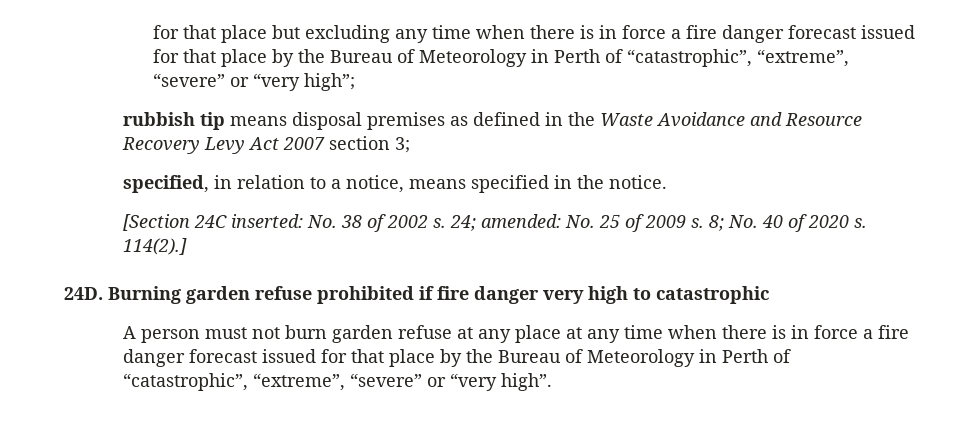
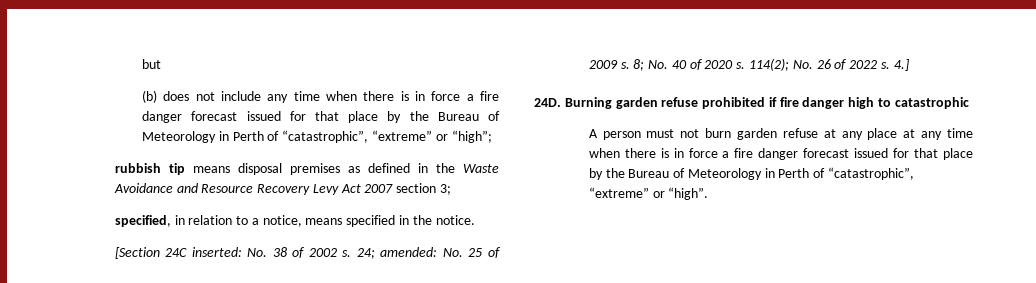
[152,25,390,43] for that place but excluding -> [142,59,162,69] [142,90,262,103] but // (b) does not include
[756,49,849,67] [152,73,355,91] “extreme”, “severe” or “very high”; -> [372,130,492,143] “extreme” or “high”;
[123,238,188,255] 114(2).] -> [749,58,909,71] 114(2); No. 26 of 2022 s. 4.]
[543,290,584,304] very -> (845, 103) none
[253,373,553,391] “extreme”, “severe” or “very high”. -> [588,187,709,200] “extreme” or “high”.

